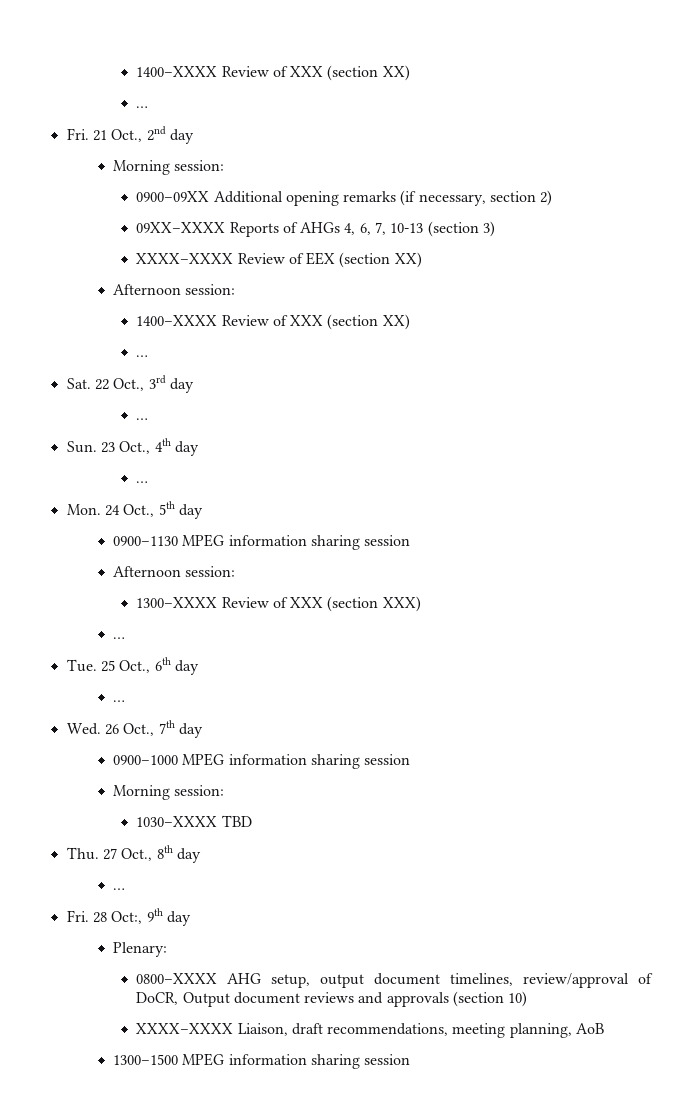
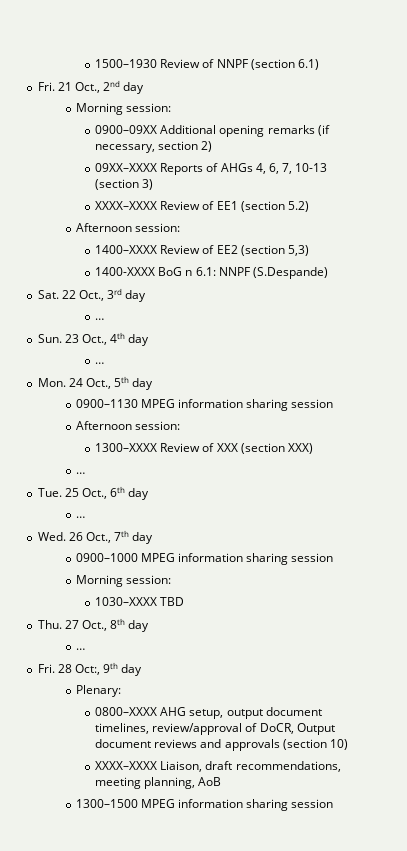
[136,65,410,81] [136,106,149,108] 1400–XXXX Review of XXX (section XX) // … -> [95,59,319,70] 1500–1930 Review of NNPF (section 6.1)
[306,252,422,268] EEX (section XX) -> [216,201,309,212] EE1 (section 5.2)
[290,314,410,330] [136,355,149,357] XXX (section XX) // … -> [216,245,309,256] [95,267,328,279] EE2 (section 5,3) // 1400-XXXX BoG n 6.1: NNPF (S.Despande)

